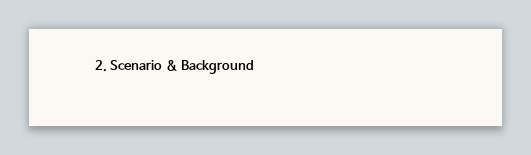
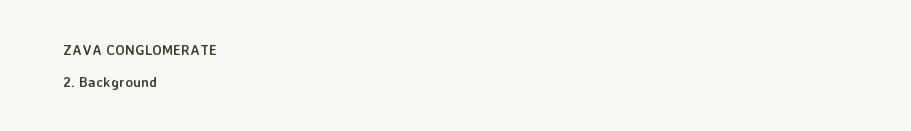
[95,60,178,72] 2. Scenario & -> [63,45,217,55] [63,77,75,87] ZAVA CONGLOMERATE // 2.

